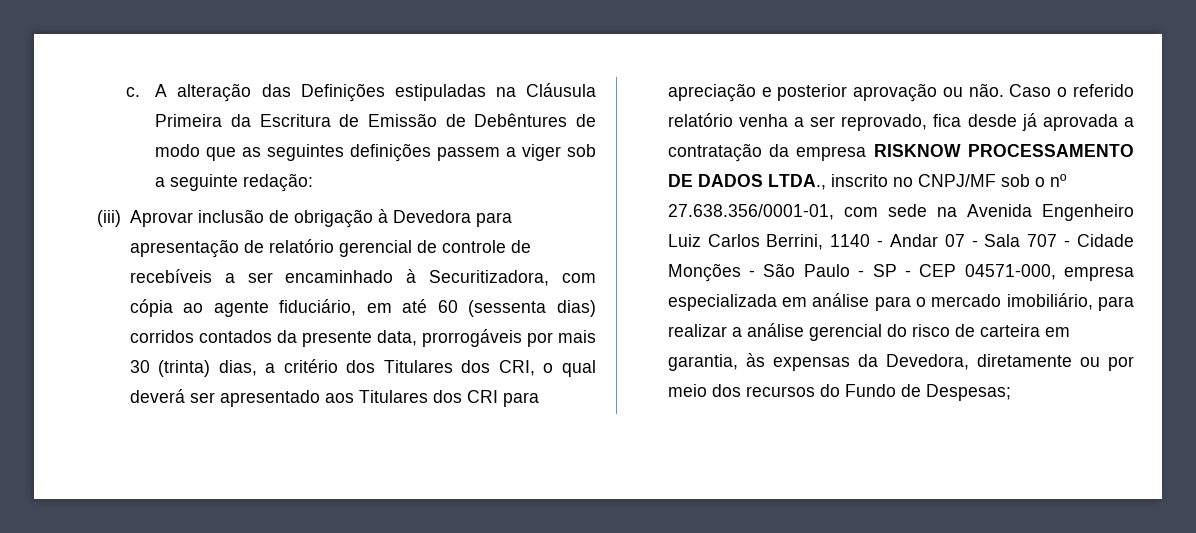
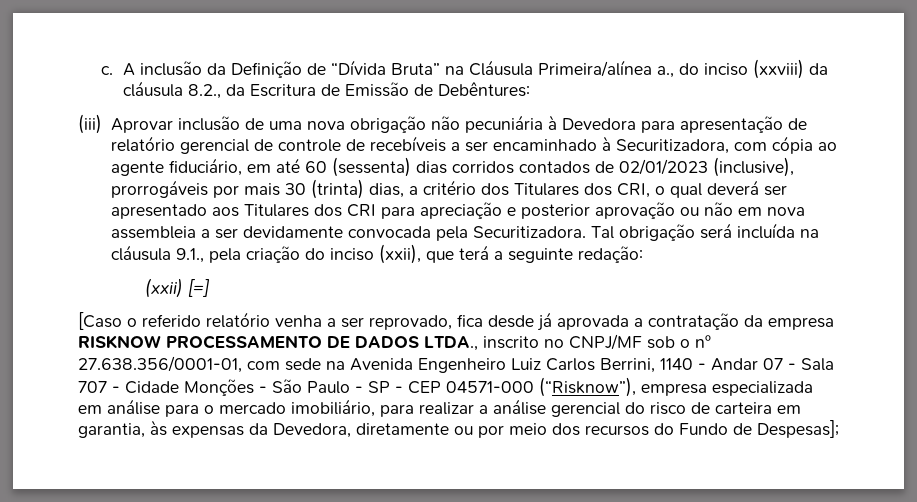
[177,83,596,102] [155,114,223,127] alteração das Definições estipuladas na Cláusula Primeira -> [139,59,828,79] [122,81,221,99] inclusão da Definição de “Dívida Bruta” na Cláusula Primeira/alínea a., do inciso (xxviii) da cláusula 8.2.,
[474,113,596,127] [155,143,597,162] [155,173,314,192] Debêntures de modo que as seguintes definições passem a viger sob a seguinte redação: -> [437,82,530,97] Debêntures:
[293,209,373,228] obrigação -> [268,115,543,133] uma nova obrigação não pecuniária
[468,300,596,317] [129,330,417,347] (sessenta dias) corridos contados da presente data, -> [331,157,794,177] (sessenta) dias corridos contados de 02/01/2023 (inclusive),
[968,83,1052,97] não. Caso -> [703,202,805,216] [110,223,819,241] [110,244,643,264] [145,278,211,298] [78,312,122,330] não em nova assembleia a ser devidamente convocada pela Securitizadora. Tal obrigação será incluída na cláusula 9.1., pela criação do inciso (xxii), que terá a seguinte redação: // (xxii) [=] // [Caso
[964,264,1056,280] 04571-000, -> [446,377,636,397] 04571-000 (“Risknow”),
[925,384,1011,401] Despesas; -> [757,420,839,438] Despesas];

